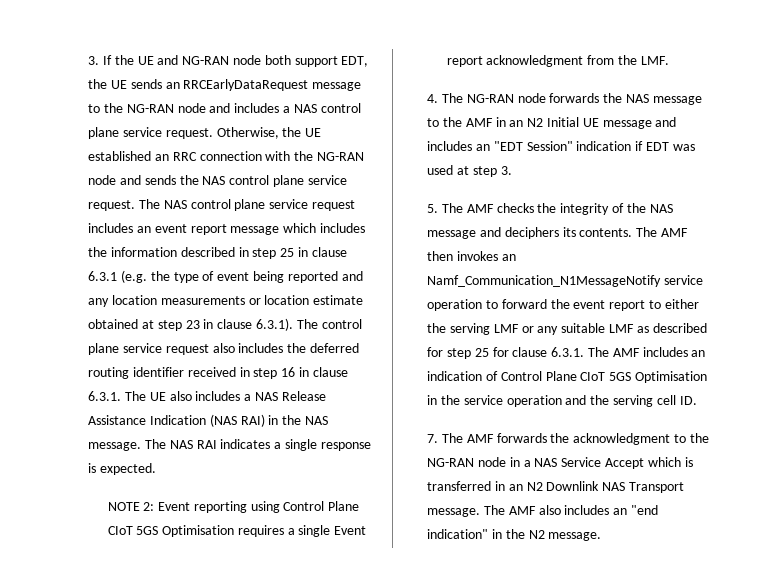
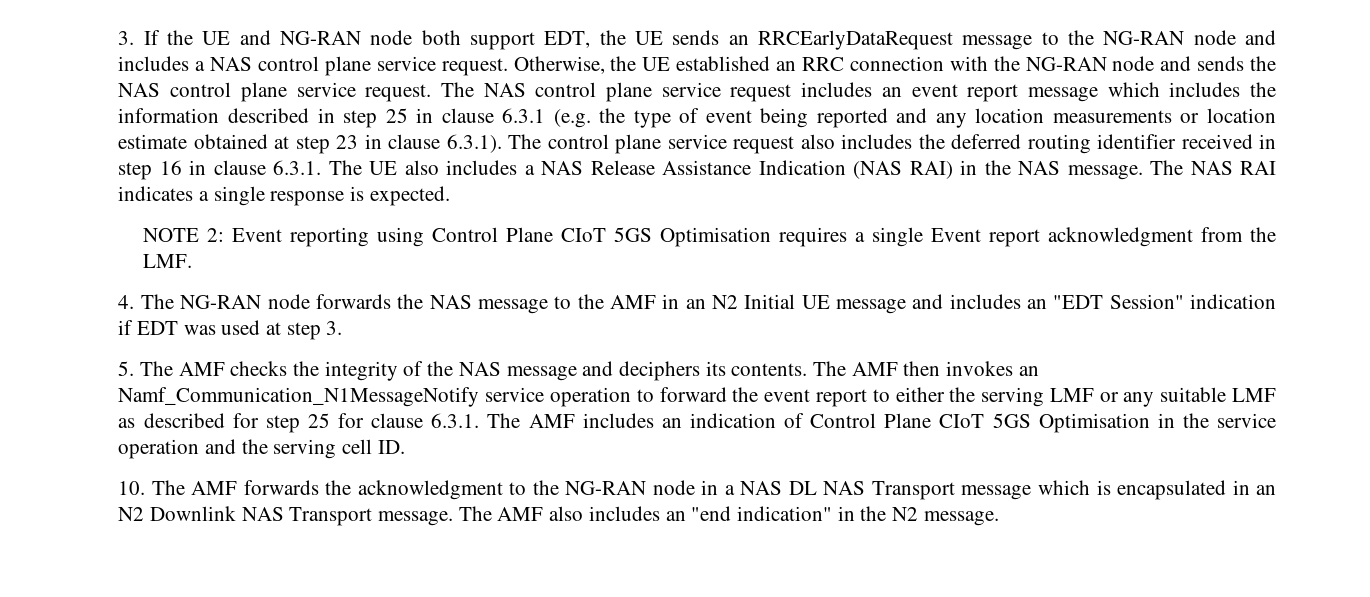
[427,434,439,443] 7. -> [118,481,146,495] 10.
[561,457,644,469] Service Accept -> [788,481,1032,500] DL NAS Transport message
[427,481,492,491] transferred -> [1116,480,1226,500] encapsulated

